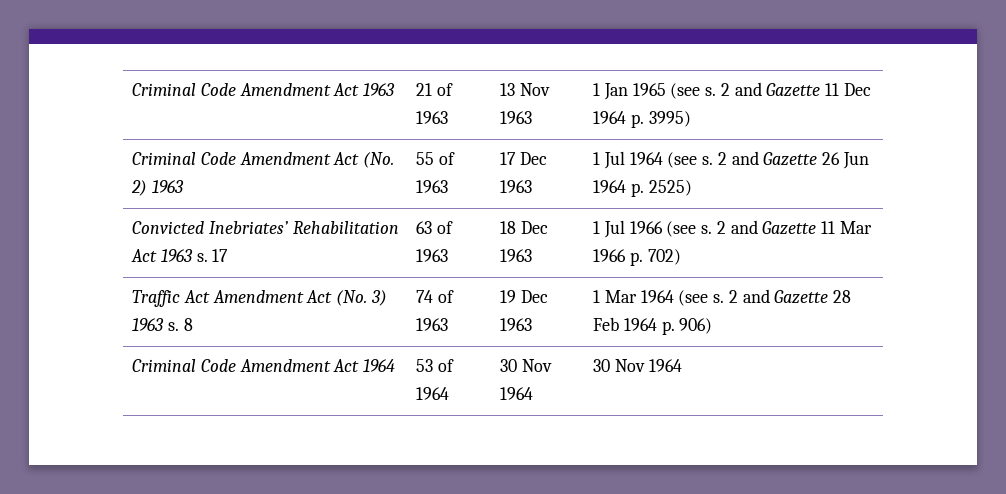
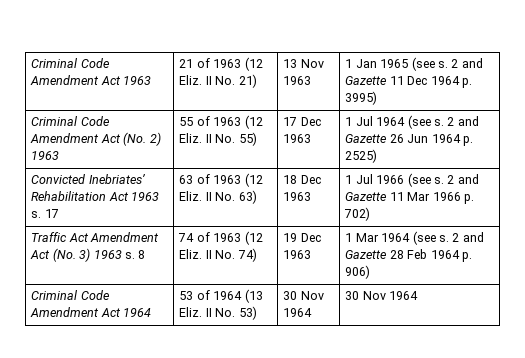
(449, 117) none -> [244,57,263,71] [179,74,257,88] (12 Eliz. II No. 21)
(449, 186) none -> [244,115,263,129] [179,132,257,146] (12 Eliz. II No. 55)
(449, 255) none -> [244,173,263,187] [179,190,257,204] (12 Eliz. II No. 63)
(449, 324) none -> [244,231,263,245] [179,248,257,262] (12 Eliz. II No. 74)
(450, 393) none -> [244,289,263,303] [179,306,257,320] (13 Eliz. II No. 53)

